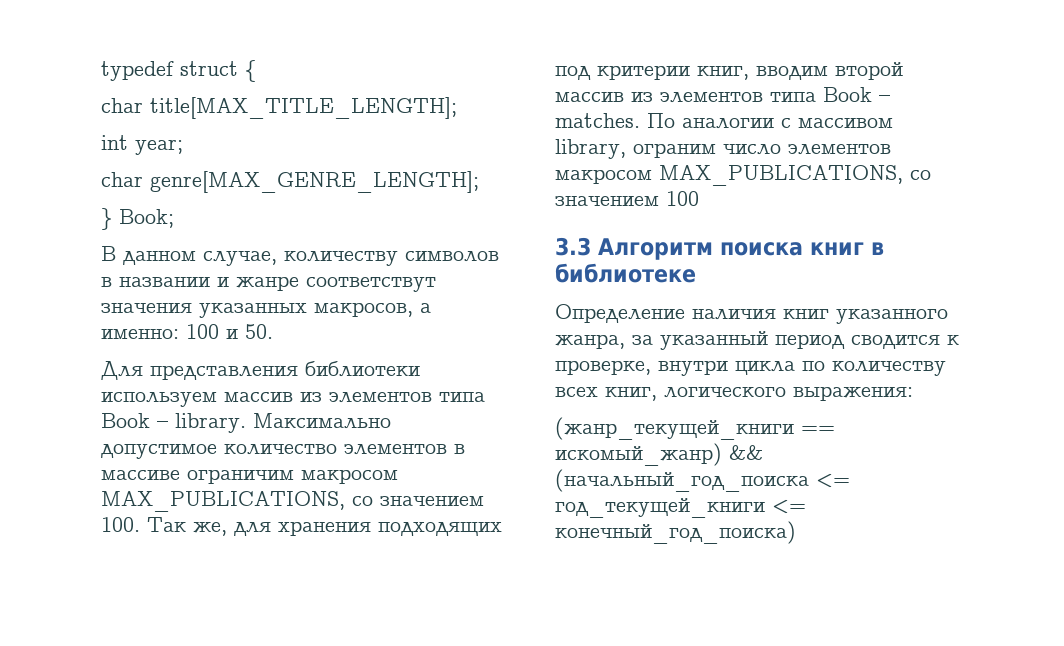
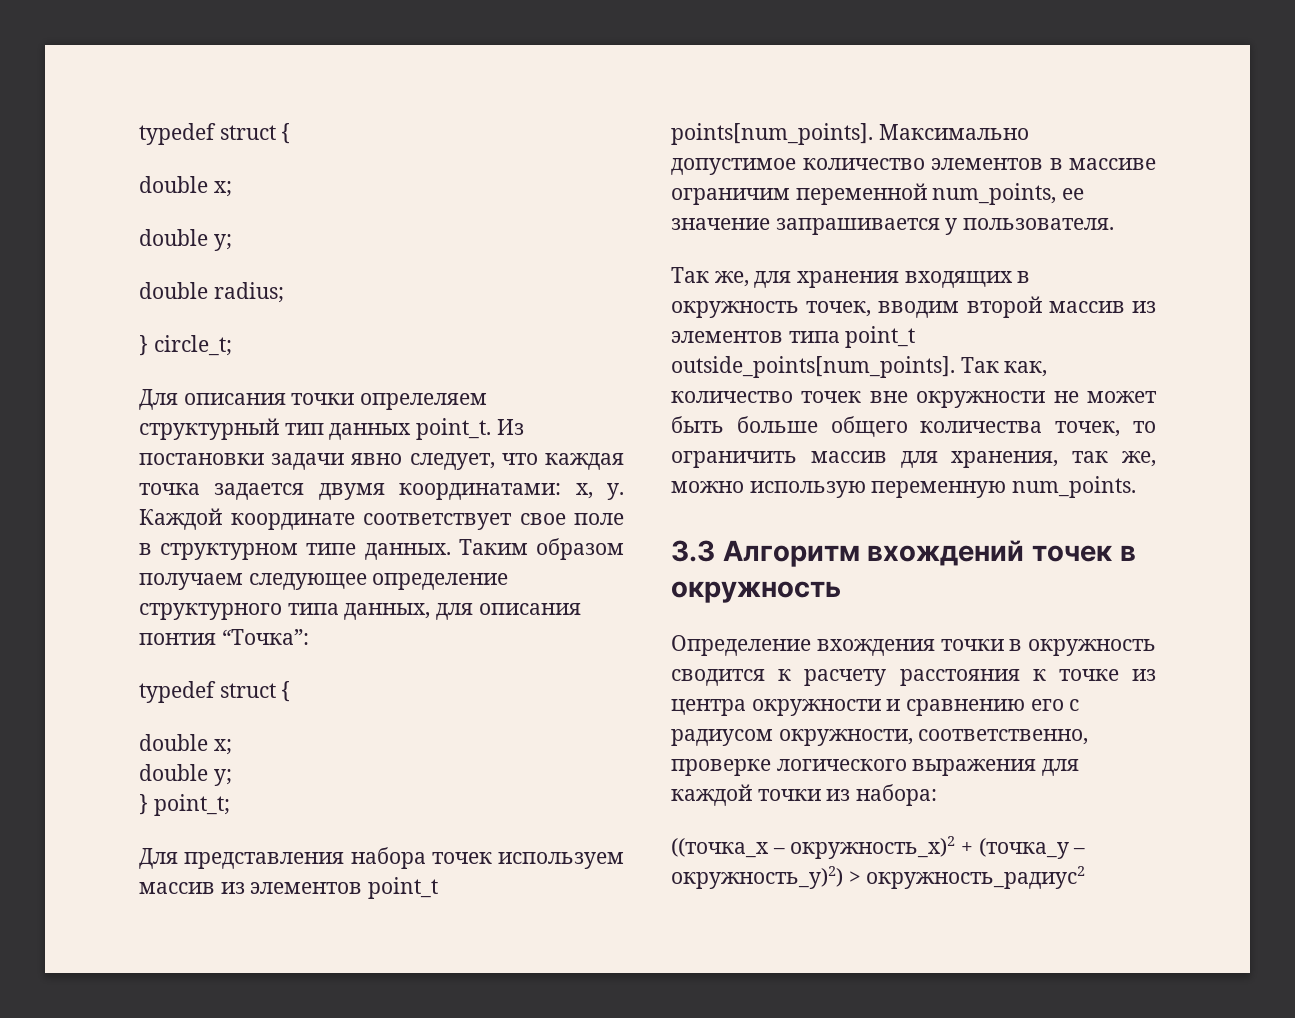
[101,60,256,82] [101,97,457,119] [101,135,183,155] [101,171,479,193] [101,208,174,230] [101,246,499,266] [101,276,436,292] [101,302,431,318] [101,324,273,339] typedef struct { // char title[MAX_TITLE_LENGTH]; // int year; // char genre[MAX_GENRE_LENGTH]; // } Book; // В данном случае, количеству символов в названии и жанре соответствут значения указанных макросов, а именно: 100 и 50. -> [139,123,291,145] [139,176,232,197] [139,229,232,251] [139,282,284,303] [139,335,232,356] [139,389,488,410] [139,418,524,440] [139,453,624,470] [139,483,624,500] [139,508,624,530] [139,538,624,560] [139,573,509,590] [139,603,581,620] [139,629,309,645] [139,681,291,703] [139,734,232,755] [139,764,232,786] [139,794,230,816] typedef struct { // double x; // double y; // double radius; // } circle_t; // Для описания точки опрелеляем структурный тип данных point_t. Из постановки задачи явно следует, что каждая точка задается двумя координатами: х, у. Каждой координате соответствует свое поле в структурном типе данных. Таким образом получаем следующее определение структурного типа данных, для описания понтия “Точка”: // typedef struct { // double x; // double y; // } point_t;
[305,361,420,377] библиотеки -> [350,847,492,869] набора точек
[439,392,485,402] [101,413,246,433] типа Book – library. -> [368,877,439,899] [671,123,873,145] point_t points[num_points].
[301,469,398,484] [101,491,484,512] [101,517,502,536] [555,65,749,80] макросом MAX_PUBLICATIONS, со значением 100. Так же, для хранения подходящих под критерии книг, -> [795,183,1085,205] [671,218,1115,235] [671,267,1031,288] [671,301,872,318] переменной num_points, ее значение запрашивается у пользователя. // Так же, для хранения входящих в окружность точек,
[823,87,890,102] [555,113,893,129] [555,139,891,159] [555,165,931,186] [555,191,699,206] [555,237,884,260] [555,263,696,283] [555,304,948,324] [555,331,959,350] [555,360,946,376] [555,386,913,401] [555,417,835,440] [555,443,763,466] [555,469,850,492] [555,498,806,518] [555,521,796,544] Book – matches. По аналогии с массивом library, ограним число элементов макросом MAX_PUBLICATIONS, со значением 100 // 3.3 Алгоритм поиска книг в библиотеке // Определение наличия книг указанного жанра, за указанный период сводится к проверке, внутри цикла по количеству всех книг, логического выражения: // (жанр_текущей_книги == искомый_жанр) && (начальный_год_поиска <= год_текущей_книги <= конечный_год_поиска) -> [845,326,916,348] [671,356,1048,378] [671,391,1157,408] [671,416,1156,437] [671,451,1156,468] [671,476,1137,498] [671,540,1136,567] [671,581,841,603] [671,635,1156,656] [671,669,1156,686] [671,699,1080,716] [671,729,1089,746] [671,759,1080,776] [671,784,938,806] [671,836,1086,859] [671,866,1086,889] point_t outside_points[num_points]. Так как, количество точек вне окружности не может быть больше общего количества точек, то ограничить массив для хранения, так же, можно использую переменную num_points. // 3.3 Алгоритм вхождений точек в окружность // Определение вхождения точки в окружность сводится к расчету расстояния к точке из центра окружности и сравнению его с радиусом окружности, соответственно, проверке логического выражения для каждой точки из набора: // ((точка_х – окружность_х)2 + (точка_y – окружность_y)2) > окружность_радиус2

